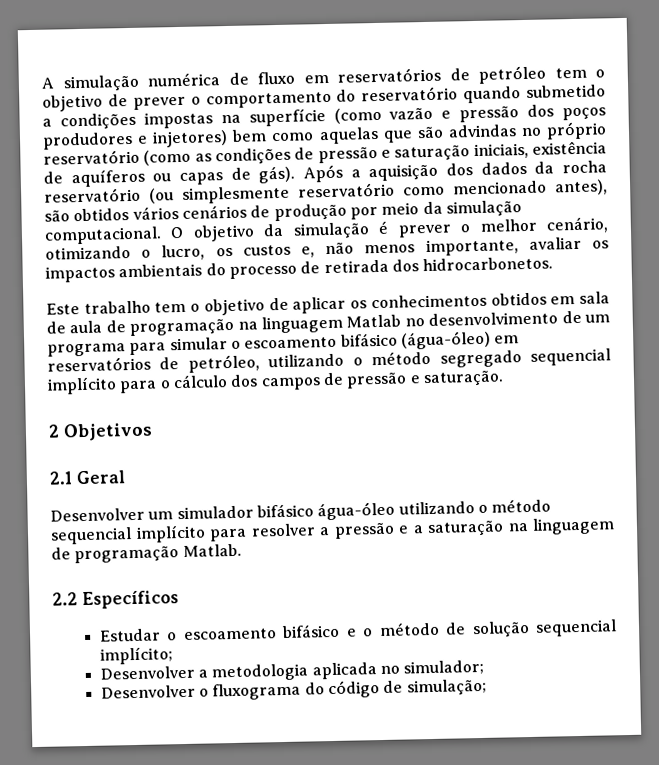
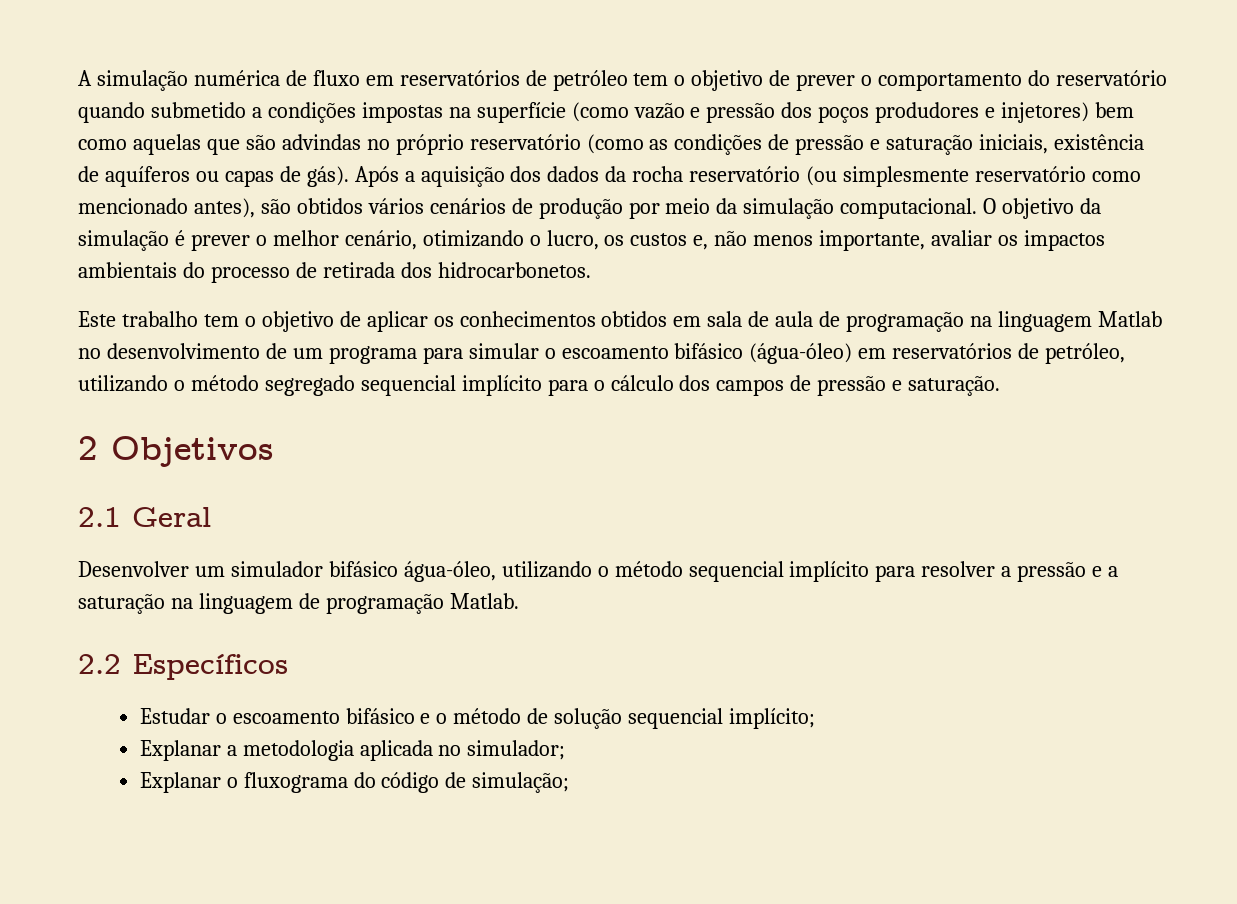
[317,501,396,521] água-óleo -> [403,561,496,582] água-óleo,
[99,665,195,680] Desenvolver -> [139,740,221,761] Explanar
[100,684,196,699] Desenvolver -> [139,772,221,793] Explanar

